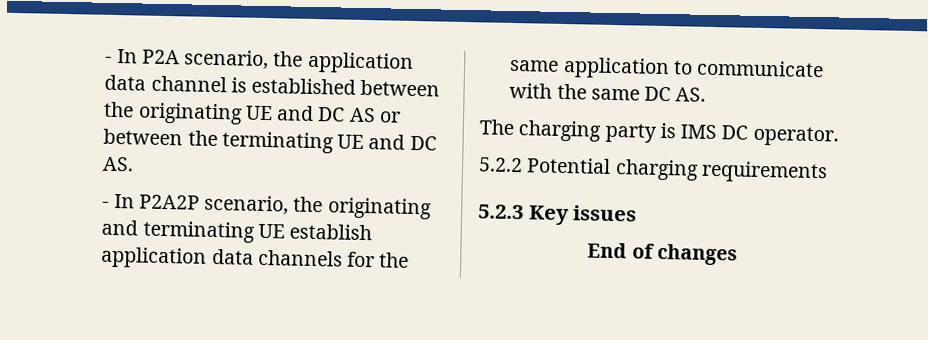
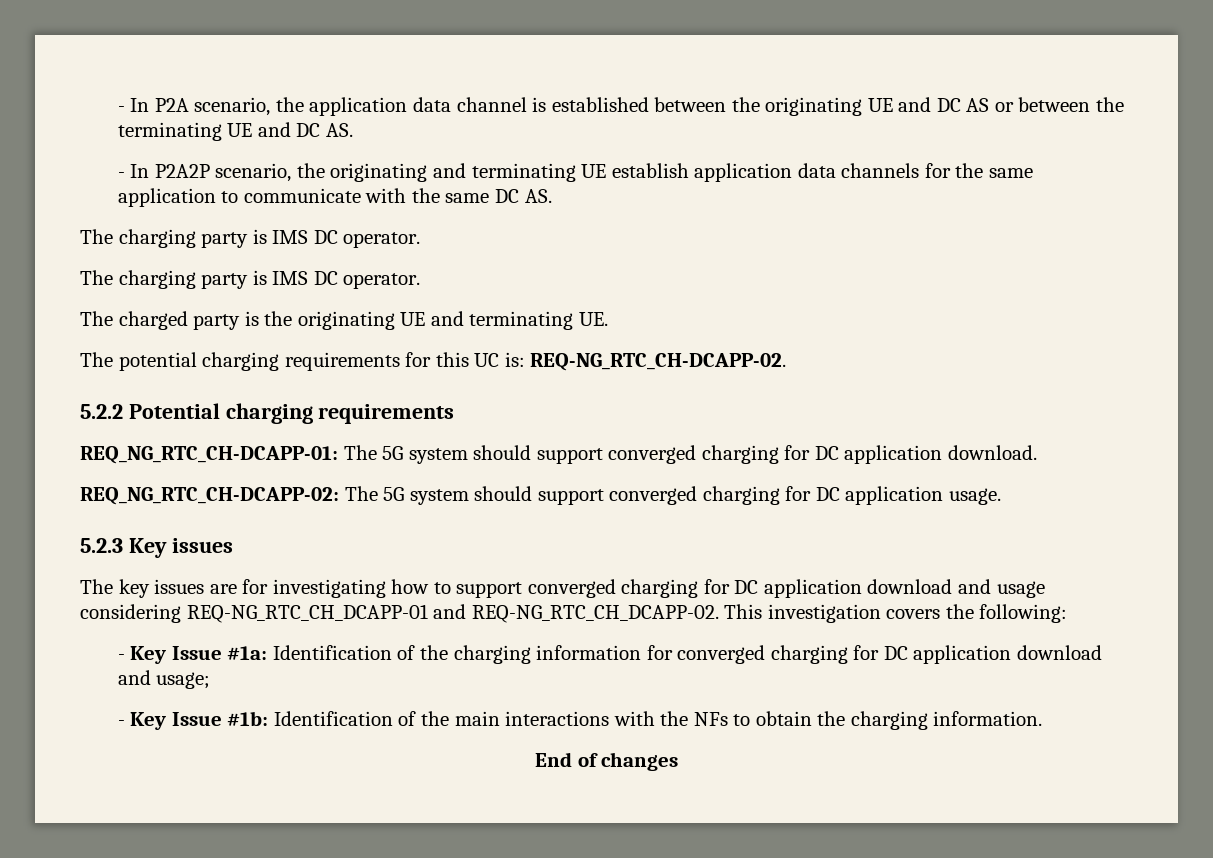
[478,157,828,184] [478,204,638,226] 5.2.2 Potential charging requirements // 5.2.3 Key issues -> [80,270,421,289] [80,311,608,330] [80,352,787,371] [80,403,455,424] [80,445,1037,464] [80,486,1001,505] [80,538,233,558] [80,579,1045,598] [80,604,1068,623] [117,645,1102,664] [117,670,211,689] [117,711,1043,730] The charging party is IMS DC operator. // The charged party is the originating UE and terminating UE. // The potential charging requirements for this UC is: REQ-NG_RTC_CH-DCAPP-02. // 5.2.2 Potential charging requirements // REQ_NG_RTC_CH-DCAPP-01: The 5G system should support converged charging for DC application download. // REQ_NG_RTC_CH-DCAPP-02: The 5G system should support converged charging for DC application usage. // 5.2.3 Key issues // The key issues are for investigating how to support converged charging for DC application download and usage considering REQ-NG_RTC_CH_DCAPP-01 and REQ-NG_RTC_CH_DCAPP-02. This investigation covers the following: // - Key Issue #1a: Identification of the charging information for converged charging for DC application download and usage; // - Key Issue #1b: Identification of the main interactions with the NFs to obtain the charging information.

